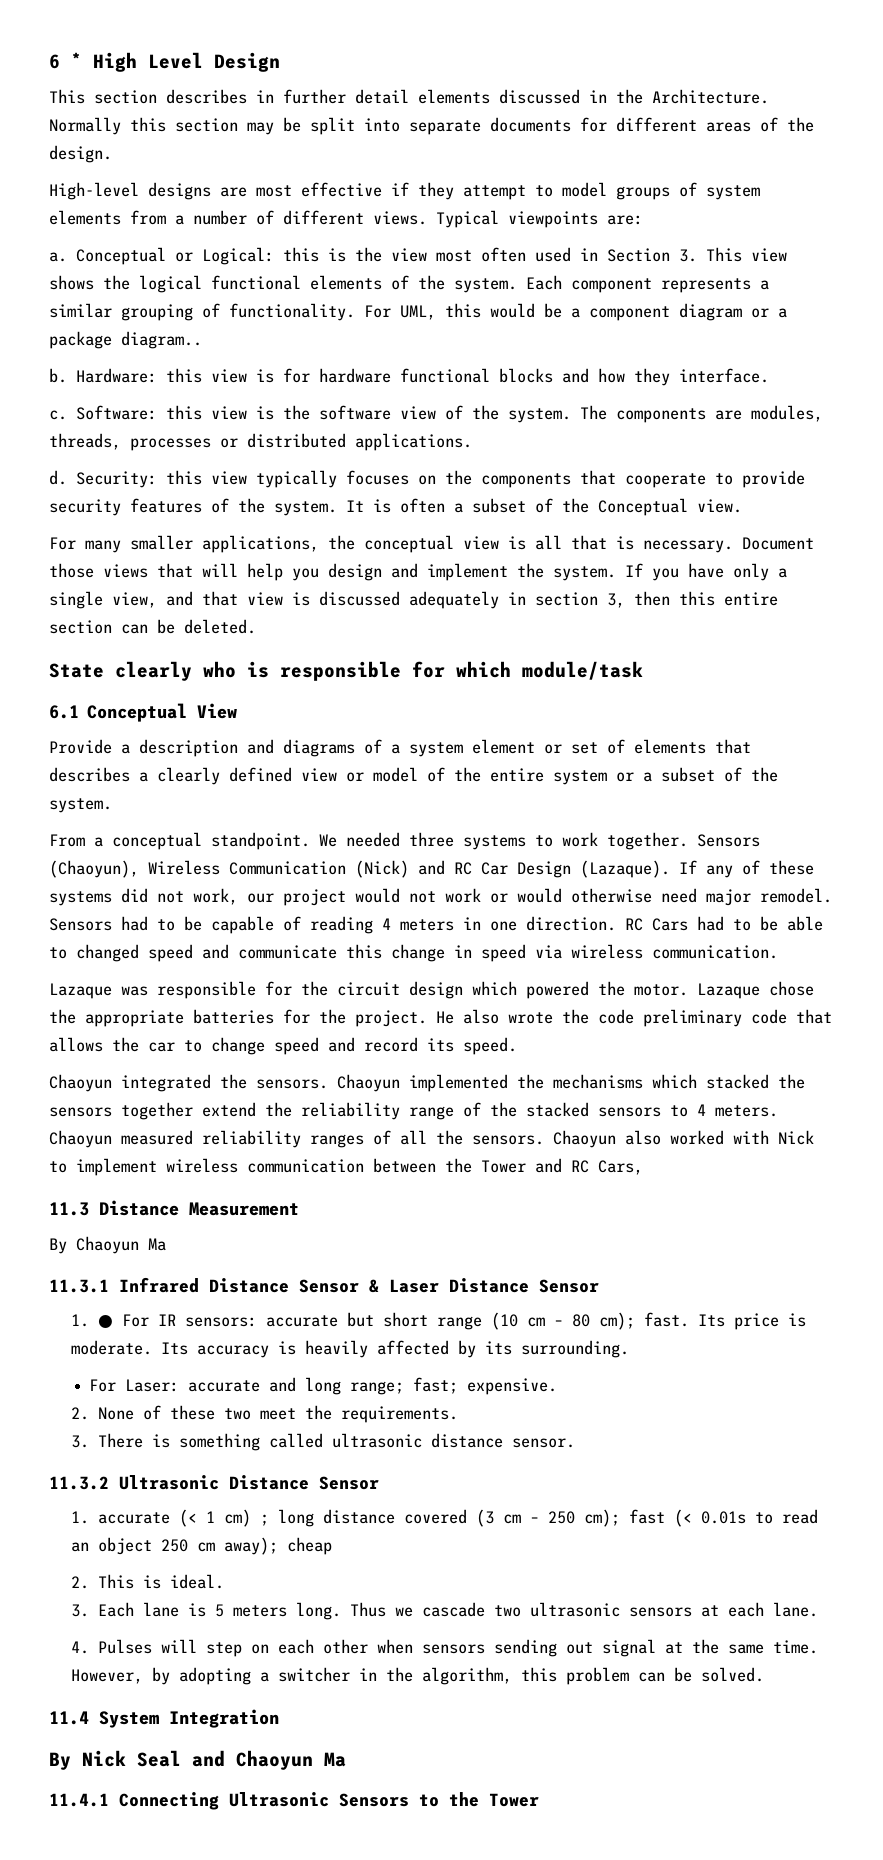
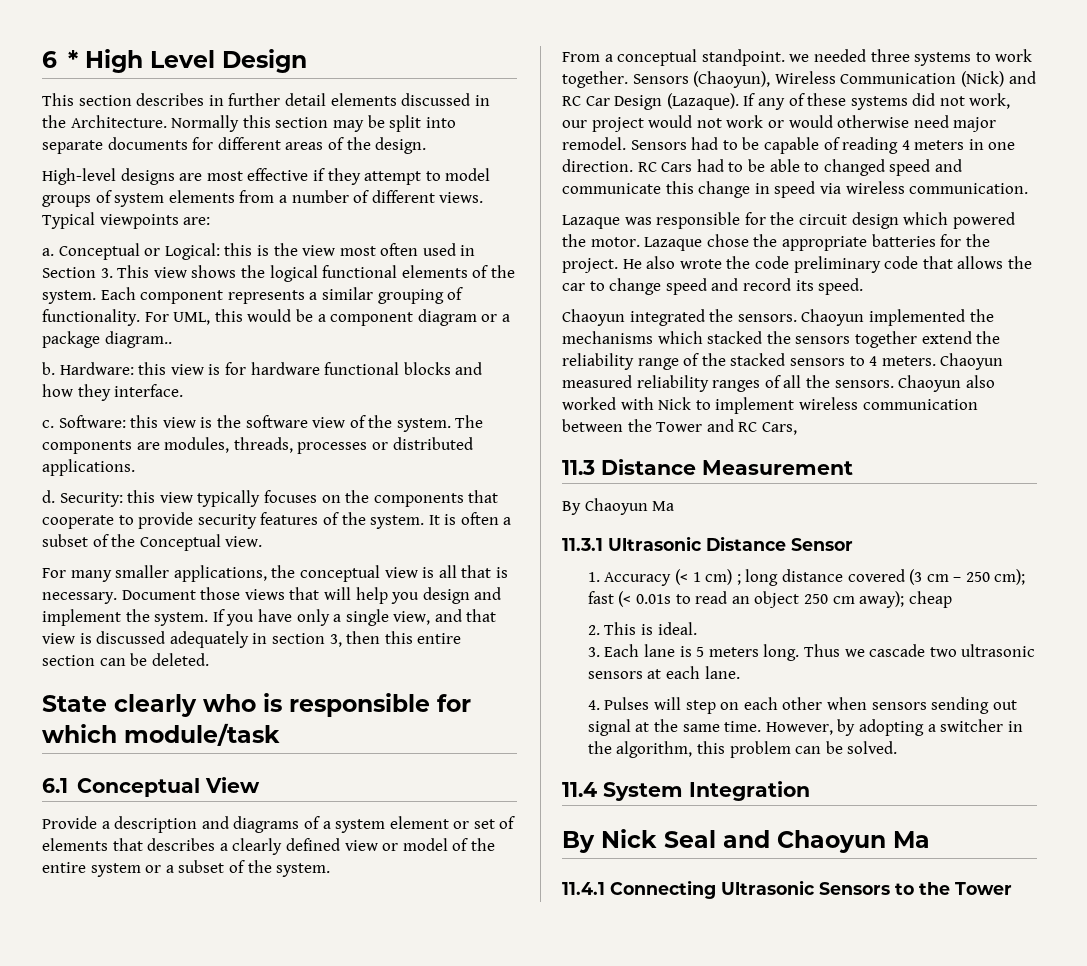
[319,834,337,847] We -> [789,54,810,62] we
[119,1277,599,1293] [71,1312,807,1330] [71,1340,630,1358] [89,1377,558,1395] [71,1405,459,1423] [71,1433,576,1451] [49,1476,109,1490] Infrared Distance Sensor & Laser Distance Sensor // 1. ● For IR sensors: accurate but short range (10 cm – 80 cm); fast. Its price is moderate. Its accuracy is heavily affected by its surrounding. // For Laser: accurate and long range; fast; expensive. // 2. None of these two meet the requirements. // 3. There is something called ultrasonic distance sensor. // 11.3.2 -> (603, 544) none
[98,1512,171,1524] accurate -> [604,572,672,586] Accuracy

